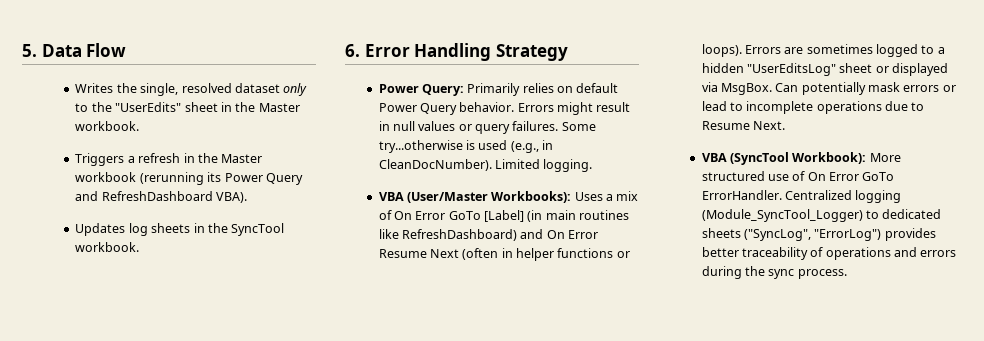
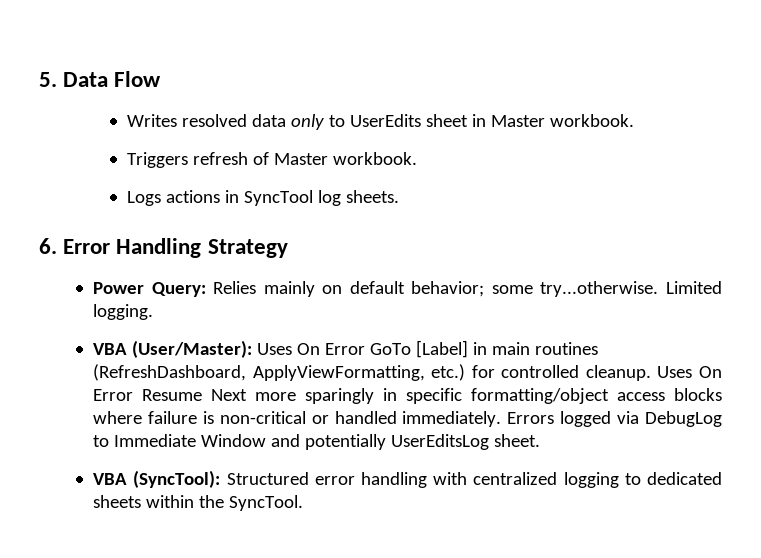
[116,83,308,96] [75,102,182,112] the single, resolved dataset only to the "UserEdits" -> [181,114,421,130] resolved data only to UserEdits
[235,102,256,112] the -> (486, 120) none
[127,153,263,163] [75,172,303,185] [75,191,248,203] [75,223,285,236] [75,242,140,252] a refresh in the Master workbook (rerunning its Power Query and RefreshDashboard VBA). // Updates log sheets in the SyncTool workbook. -> [192,152,417,165] [126,190,399,206] refresh of Master workbook. // Logs actions in SyncTool log sheets.
[467,83,619,96] [378,102,631,115] [378,121,596,134] [378,140,554,153] [378,159,593,172] [378,191,639,203] [378,210,392,220] Primarily relies on default Power Query behavior. Errors might result in null values or query failures. Some try...otherwise is used (e.g., in CleanDocNumber). Limited logging. // VBA (User/Master Workbooks): Uses a mix of -> [213,281,722,297] [93,304,154,320] [93,340,293,358] Relies mainly on default behavior; some try...otherwise. Limited logging. // VBA (User/Master): Uses
[527,210,543,222] (in -> [473,342,488,355] in
[378,229,599,241] [378,248,630,261] [701,44,945,57] [701,63,949,76] [701,82,956,95] [701,101,925,114] [701,121,785,130] [701,152,901,165] [701,171,895,181] [701,190,902,203] [701,209,942,222] [701,228,936,241] [701,247,957,260] [701,266,847,279] like RefreshDashboard) and On Error Resume Next (often in helper functions or loops). Errors are sometimes logged to a hidden "UserEditsLog" sheet or displayed via MsgBox. Can potentially mask errors or lead to incomplete operations due to Resume Next. // VBA (SyncTool Workbook): More structured use of On Error GoTo ErrorHandler. Centralized logging (Module_SyncTool_Logger) to dedicated sheets ("SyncLog", "ErrorLog") provides better traceability of operations and errors during the sync process. -> [93,364,722,381] [93,388,722,404] [93,411,722,427] [93,434,541,450] [93,470,723,488] [93,495,304,511] (RefreshDashboard, ApplyViewFormatting, etc.) for controlled cleanup. Uses On Error Resume Next more sparingly in specific formatting/object access blocks where failure is non-critical or handled immediately. Errors logged via DebugLog to Immediate Window and potentially UserEditsLog sheet. // VBA (SyncTool): Structured error handling with centralized logging to dedicated sheets within the SyncTool.

